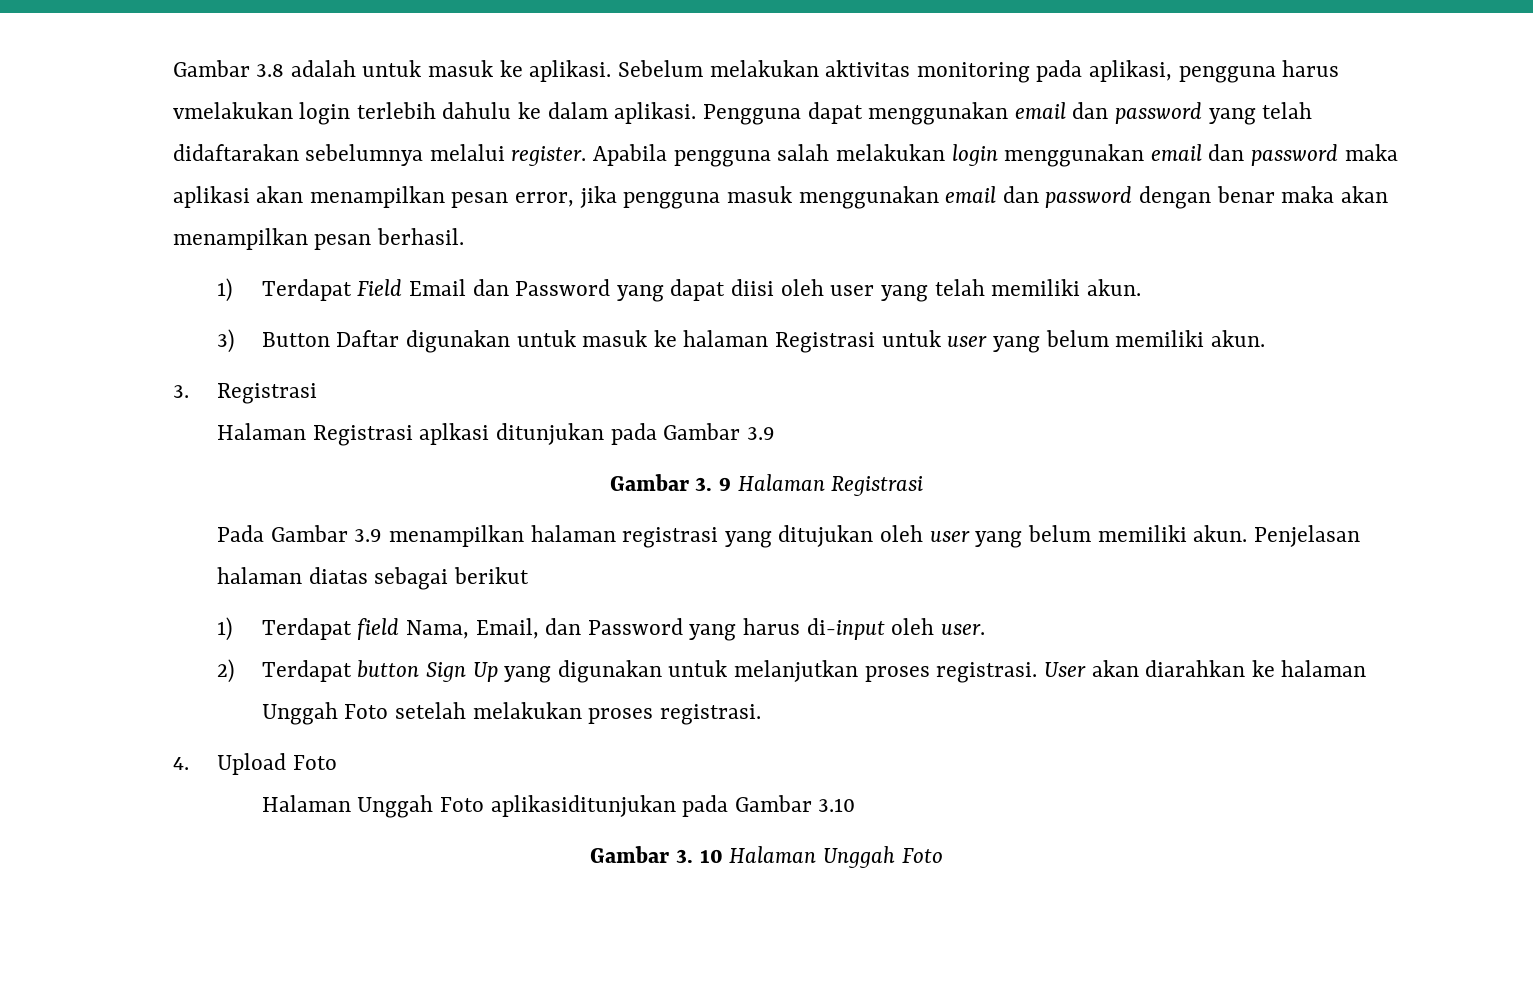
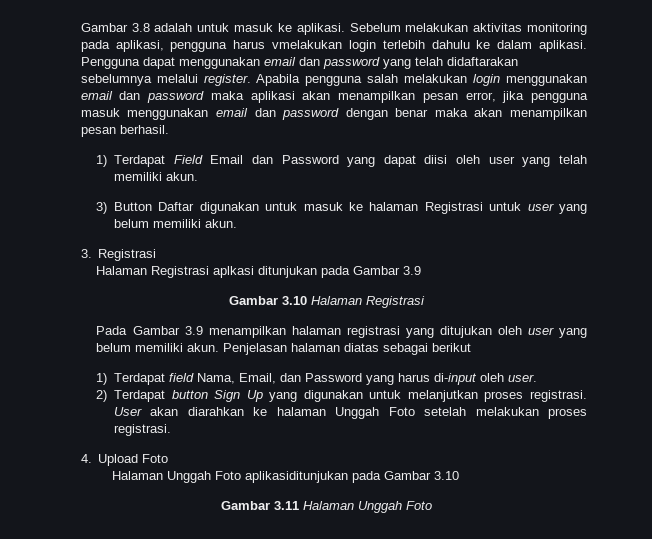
[695,477,731,491] 3. 9 -> [281,296,307,305] 3.10
[676,849,723,863] 3. 10 -> [273,501,299,510] 3.11

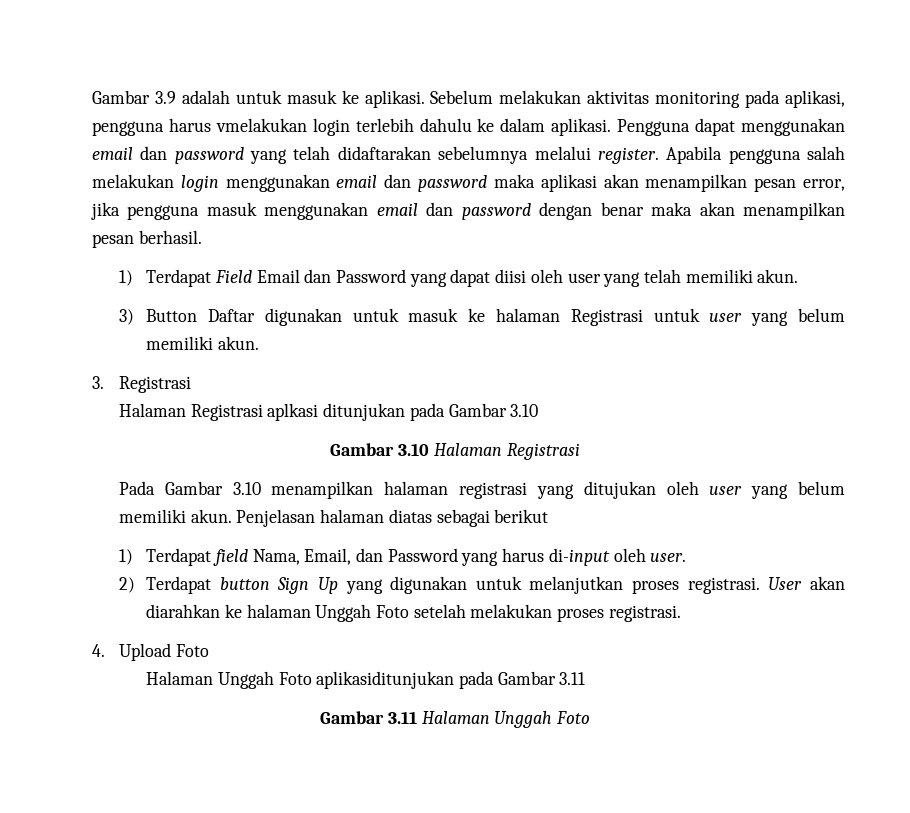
[80,23,150,32] Gambar 3.8 -> [92,90,176,104] Gambar 3.9
[403,266,422,275] 3.9 -> [510,404,539,417] 3.10
[184,326,203,335] 3.9 -> [232,482,261,495] 3.10
[434,471,460,480] 3.10 -> [559,672,586,685] 3.11

